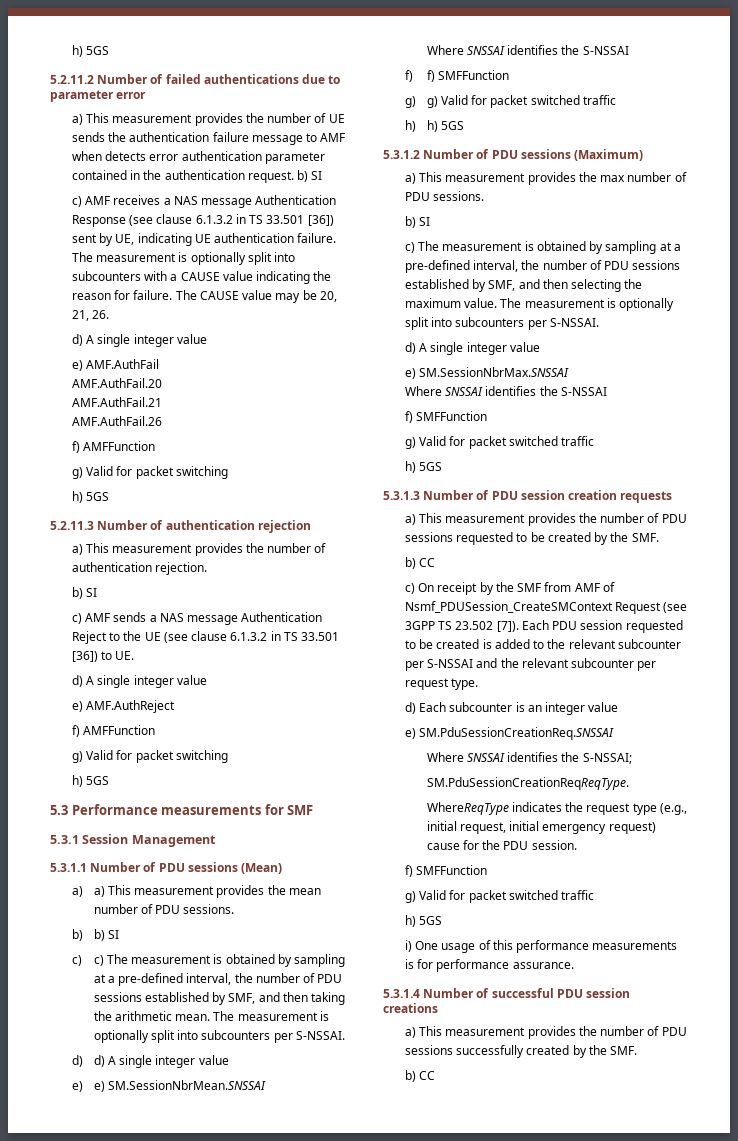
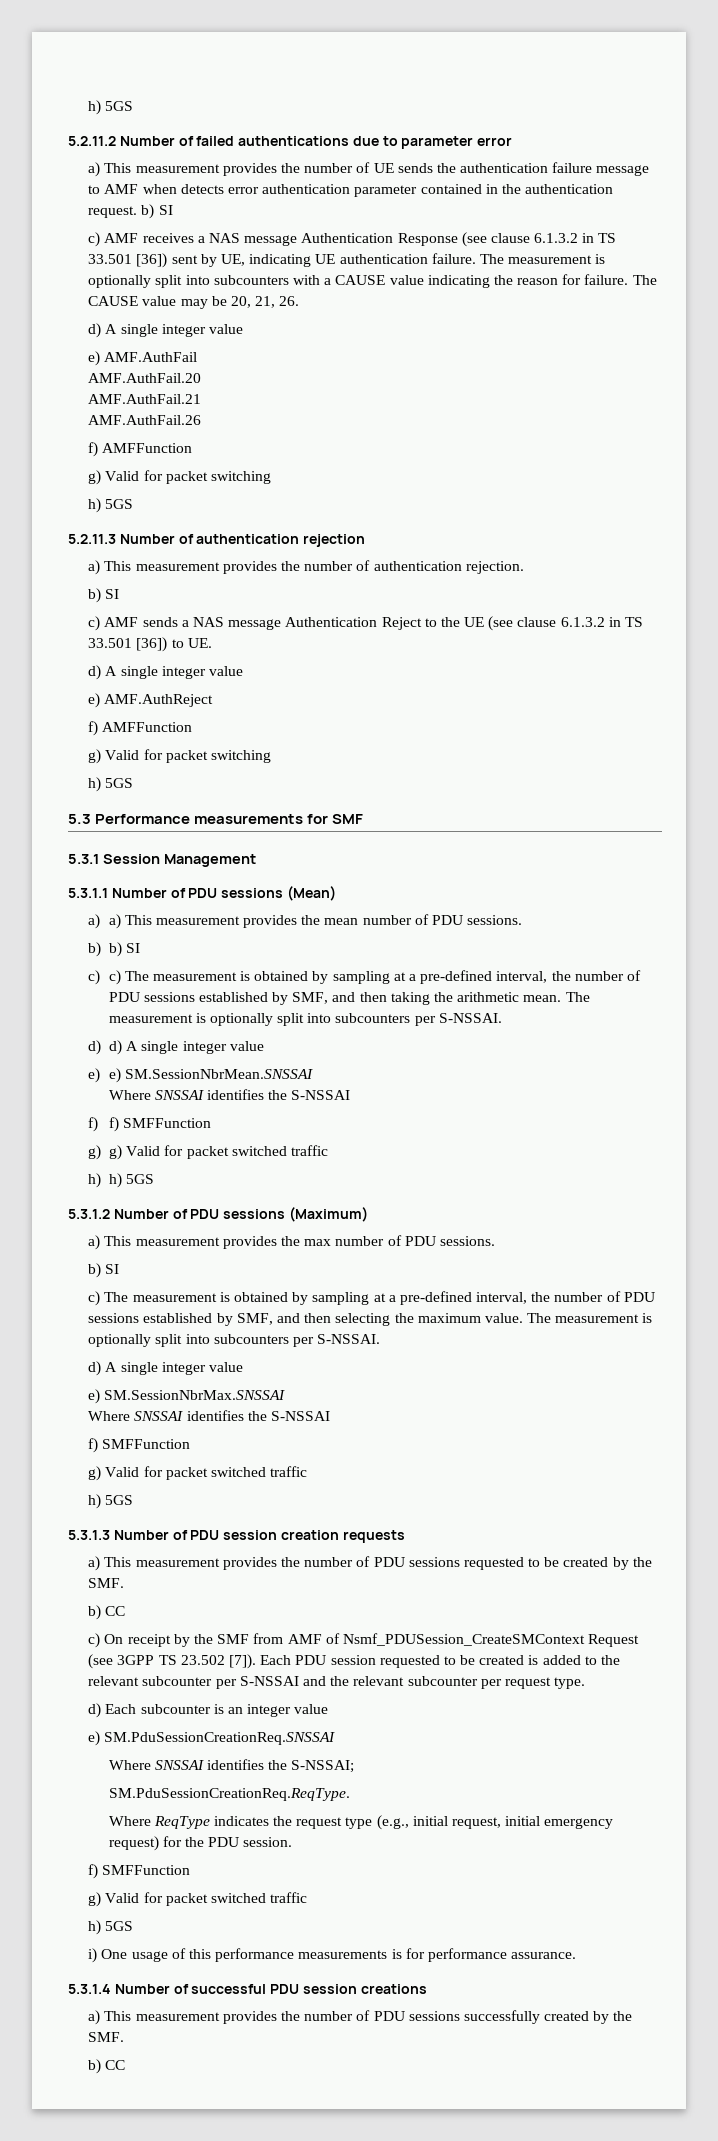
[426,777,629,790] [426,802,509,815] SM.PduSessionCreationReqReqType. // WhereReqType -> [108,1788,350,1801] [108,1816,210,1829] SM.PduSessionCreationReq.ReqType. // Where ReqType
[426,843,460,850] cause -> (159, 1843) none

